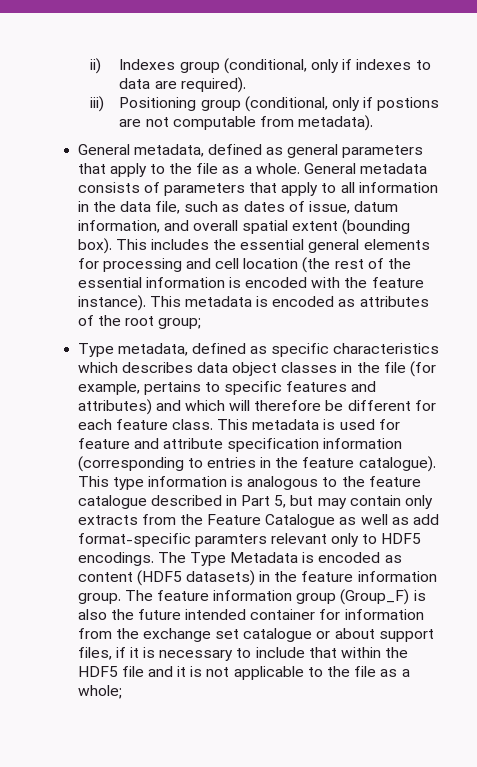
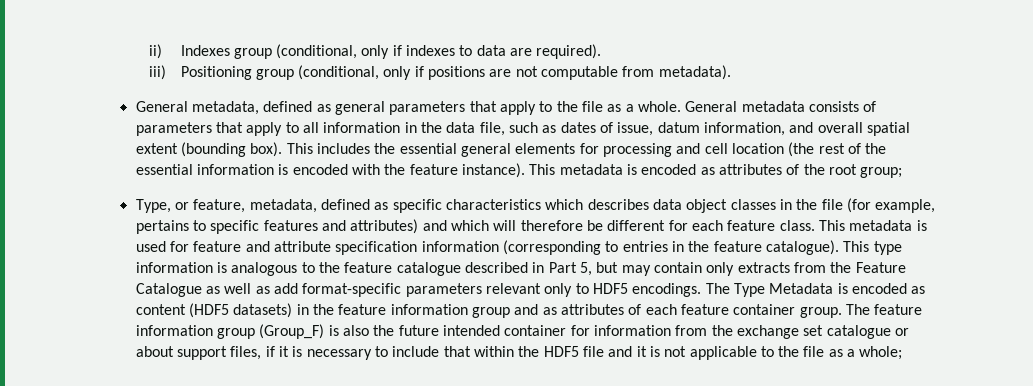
[377,97,440,111] postions -> [428,66,486,80] positions
[77,343,114,357] Type -> [135,199,246,213] Type, or feature,
[194,534,267,547] paramters -> [405,283,482,297] parameters
(437, 576) none -> [472,304,796,318] group and as attributes of each feature container

